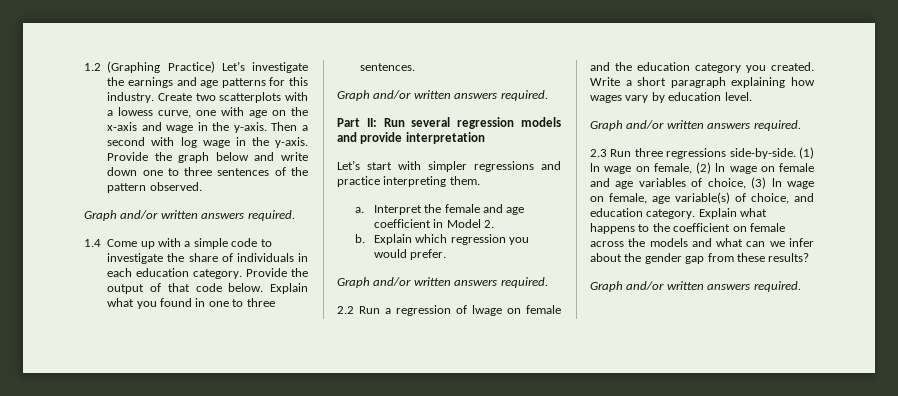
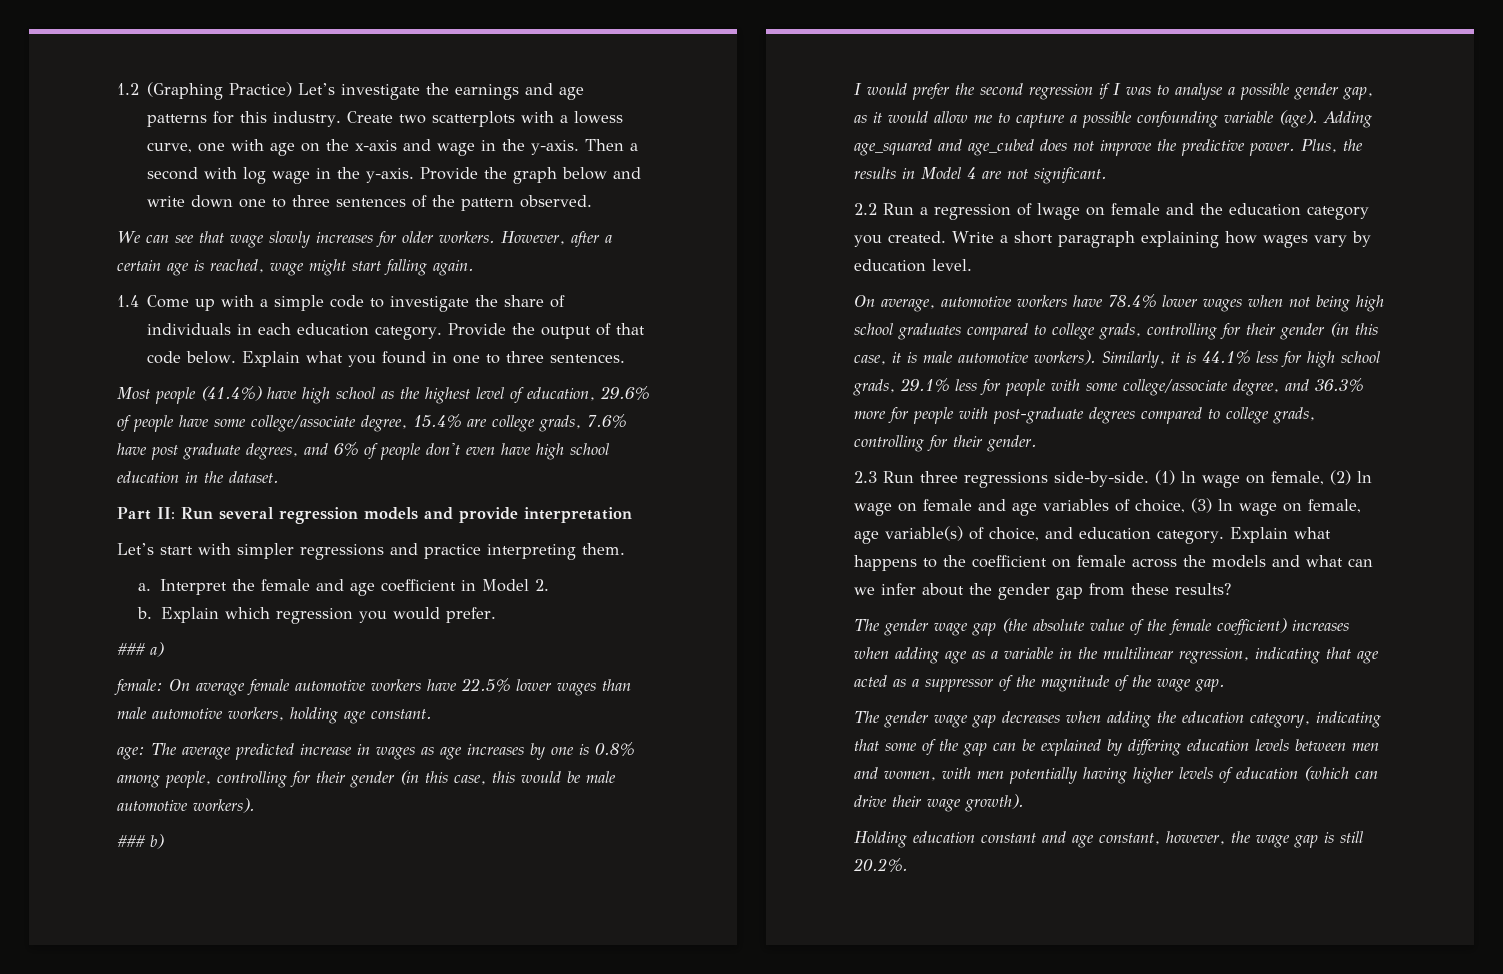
[84,210,295,221] Graph and/or written answers required. -> [117,231,612,248] [117,259,474,276] We can see that wage slowly increases for older workers. However, after a certain age is reached, wage might start falling again.
[337,90,548,101] Graph and/or written answers required. -> [117,386,649,404] [117,414,626,432] [117,442,609,460] [117,471,279,483] Most people (41.4%) have high school as the highest level of education, 29.6% of people have some college/associate degree, 15.4% are college grads, 7.6% have post graduate degrees, and 6% of people don't even have high school education in the dataset.
[337,277,548,288] Graph and/or written answers required. -> [117,642,164,657] [114,678,631,696] [117,707,432,724] [117,742,634,760] [117,770,616,788] [117,798,255,813] [117,834,164,849] [854,83,1373,100] [854,110,1372,128] [854,139,1363,156] [854,167,1107,184] ### a) // female: On average female automotive workers have 22.5% lower wages than male automotive workers, holding age constant. // age: The average predicted increase in wages as age increases by one is 0.8% among people, controlling for their gender (in this case, this would be male automotive workers). // ### b) // I would prefer the second regression if I was to analyse a possible gender gap, as it would allow me to capture a possible confounding variable (age). Adding age_squared and age_cubed does not improve the predictive power. Plus, the results in Model 4 are not significant.
[590,120,801,131] Graph and/or written answers required. -> [854,294,1384,312] [854,322,1378,340] [854,350,1380,368] [853,378,1363,396] [854,407,1315,424] [854,435,1037,452] On average, automotive workers have 78.4% lower wages when not being high school graduates compared to college grads, controlling for their gender (in this case, it is male automotive workers). Similarly, it is 44.1% less for high school grads, 29.1% less for people with some college/associate degree, and 36.3% more for people with post-graduate degrees compared to college grads, controlling for their gender.
[590,281,801,292] Graph and/or written answers required. -> [854,618,1349,636] [854,647,1379,664] [854,675,1225,692] [854,711,1381,728] [854,739,1379,756] [854,766,1378,784] [854,794,1024,812] [854,831,1363,848] [853,858,908,872] The gender wage gap (the absolute value of the female coefficient) increases when adding age as a variable in the multilinear regression, indicating that age acted as a suppressor of the magnitude of the wage gap. // The gender wage gap decreases when adding the education category, indicating that some of the gap can be explained by differing education levels between men and women, with men potentially having higher levels of education (which can drive their wage growth). // Holding education constant and age constant, however, the wage gap is still 20.2%.

